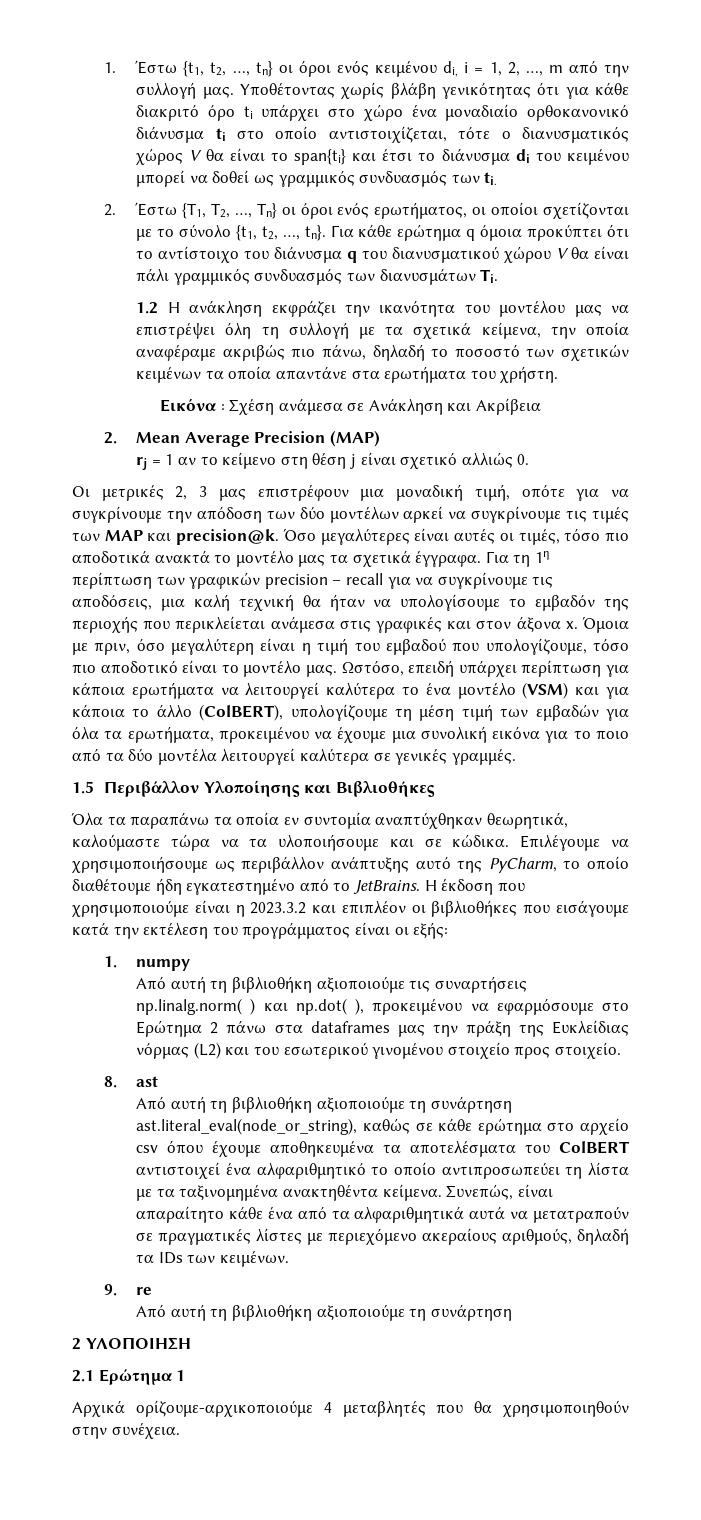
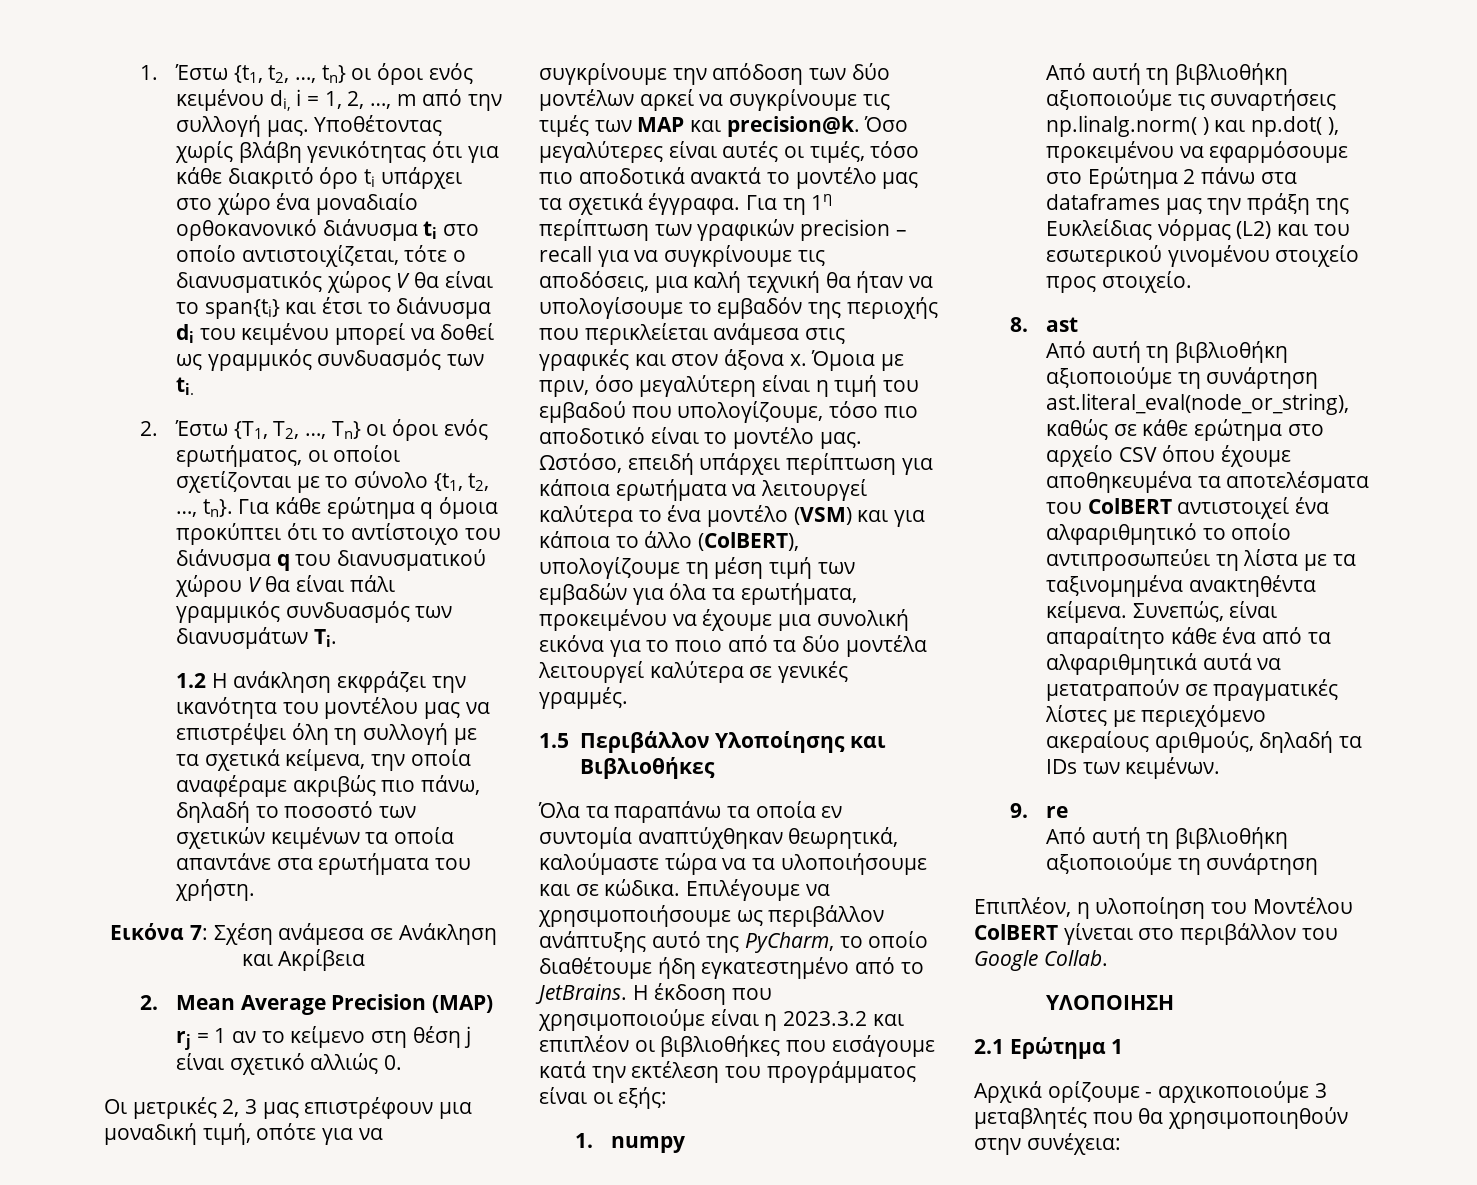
[220,404,225,411] : -> [189,925,208,940] 7:
[136,1145,159,1153] csv -> [1118,447,1157,462] CSV
[72,1338,81,1350] 2 -> [974,897,1353,919] [974,923,1338,945] [974,950,1108,971] Επιπλέον, η υλοποίηση του Μοντέλου ColBERT γίνεται στο περιβάλλον του Google Collab. //
[135,1400,332,1417] ορίζουμε-αρχικοποιούμε 4 -> [1047,1081,1327,1103] ορίζουμε - αρχικοποιούμε 3
[111,1422,180,1439] συνέχεια. -> [1026,1133,1121,1155] συνέχεια:

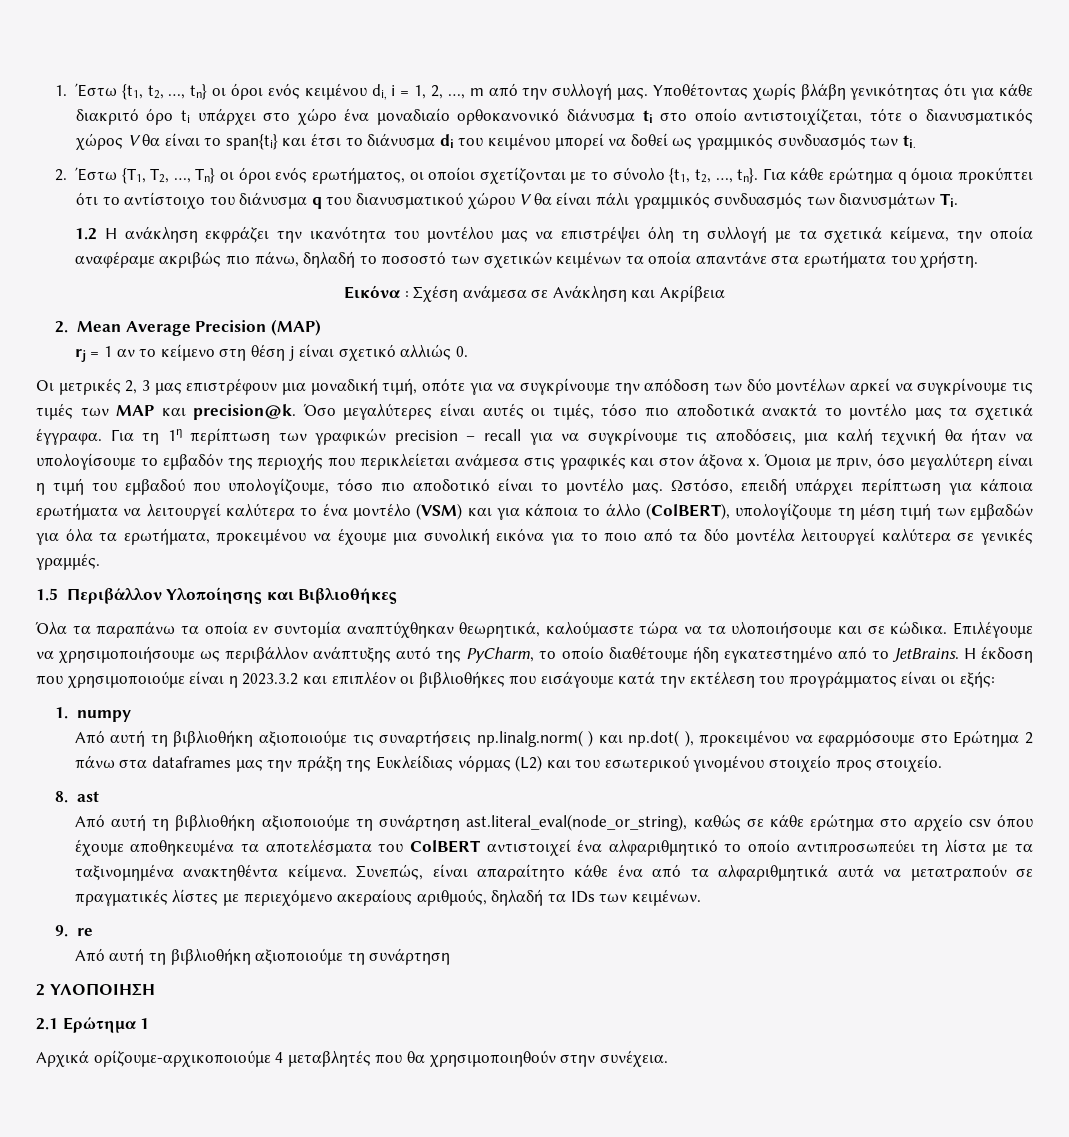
[189,925,208,940] 7: -> [404,291,409,298] :
[1118,447,1157,462] CSV -> [968,819,991,827] csv
[974,897,1353,919] [974,923,1338,945] [974,950,1108,971] Επιπλέον, η υλοποίηση του Μοντέλου ColBERT γίνεται στο περιβάλλον του Google Collab. // -> [36,984,45,996] 2
[1047,1081,1327,1103] ορίζουμε - αρχικοποιούμε 3 -> [93,1050,284,1067] ορίζουμε-αρχικοποιούμε 4
[1026,1133,1121,1155] συνέχεια: -> [599,1050,668,1067] συνέχεια.

